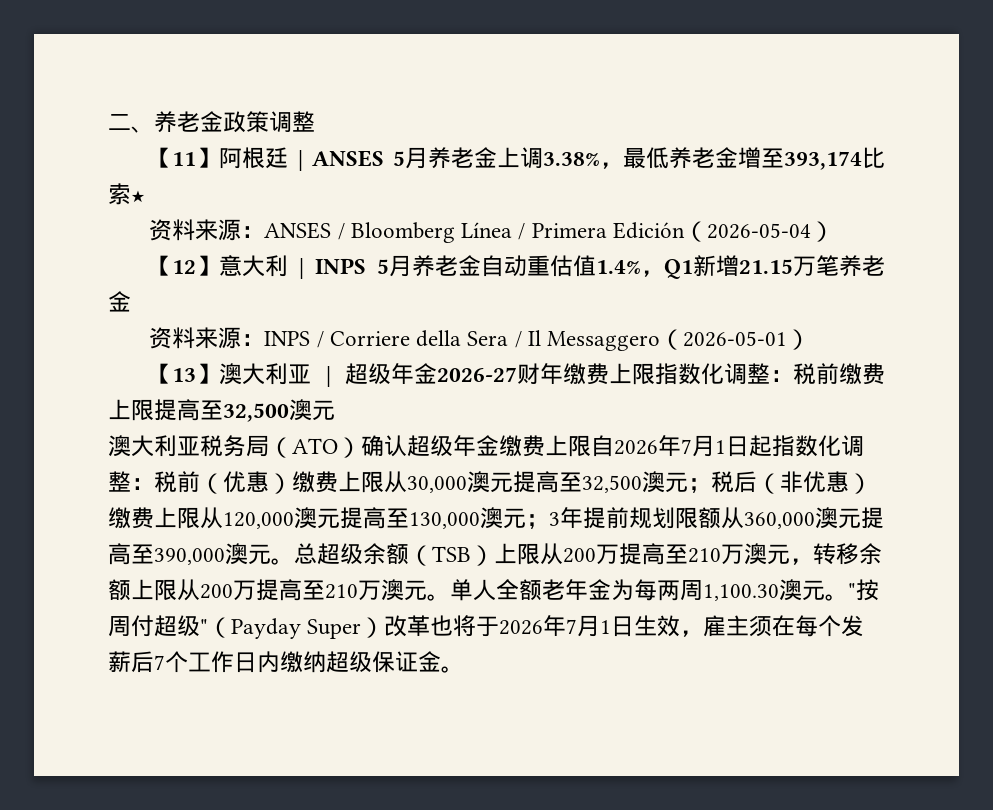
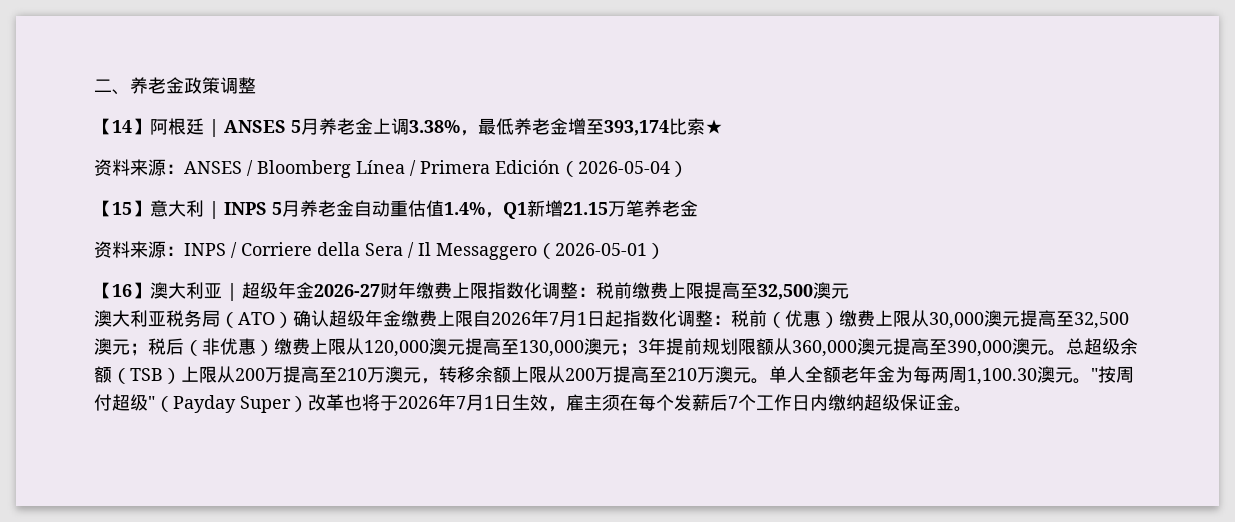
[172,152,197,166] 11 -> [112,120,132,133] 14
[172,260,197,274] 12 -> [112,202,132,215] 15
[172,368,197,382] 13 -> [112,284,132,297] 16

